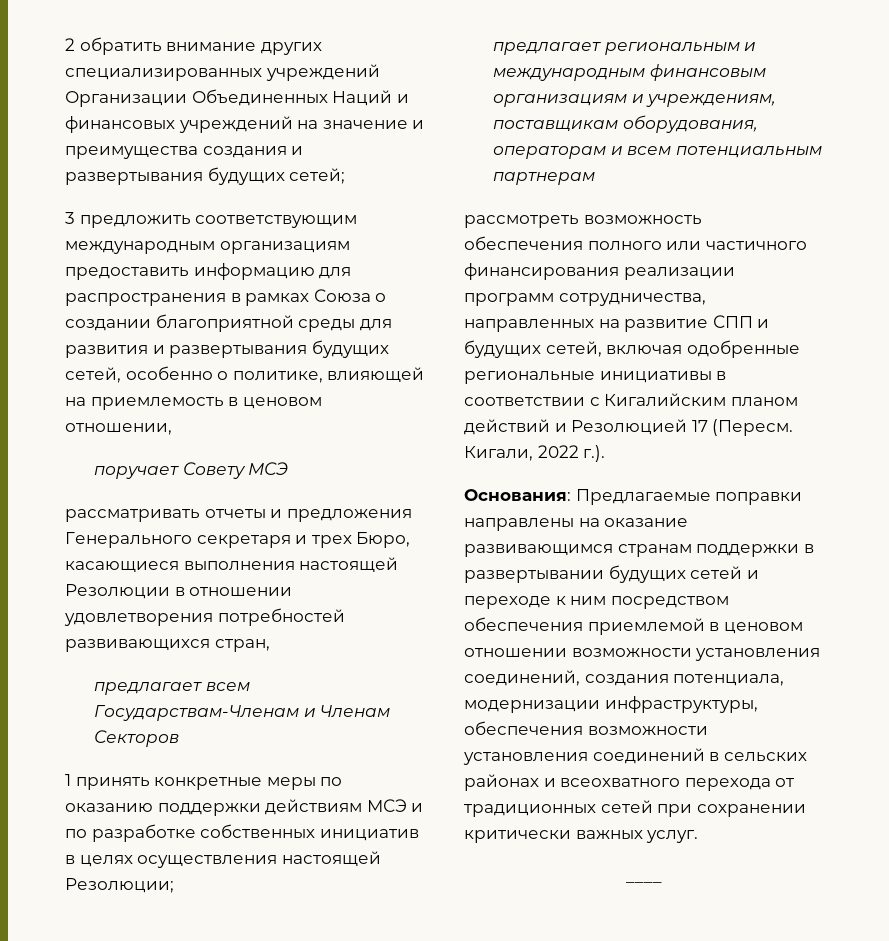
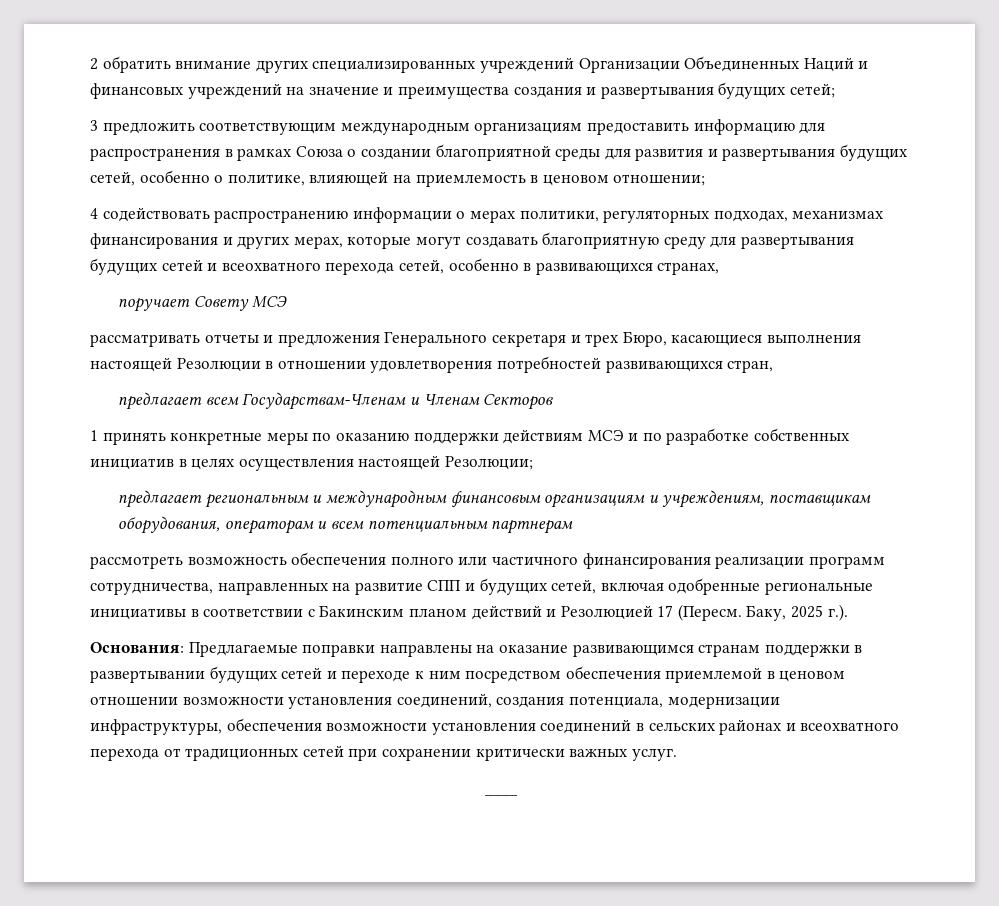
[65,423,172,435] отношении, -> [613,174,706,186] [90,207,885,223] [90,232,854,249] [90,258,720,275] отношении; // 4 содействовать распространению информации о мерах политики, регуляторных подходах, механизмах финансирования и других мерах, которые могут создавать благоприятную среду для развертывания будущих сетей и всеохватного перехода сетей, особенно в развивающихся странах,
[604,393,727,406] Кигалийским -> [319,605,405,617] Бакинским
[464,445,579,461] Кигали, 2022 -> [746,605,824,621] Баку, 2025

